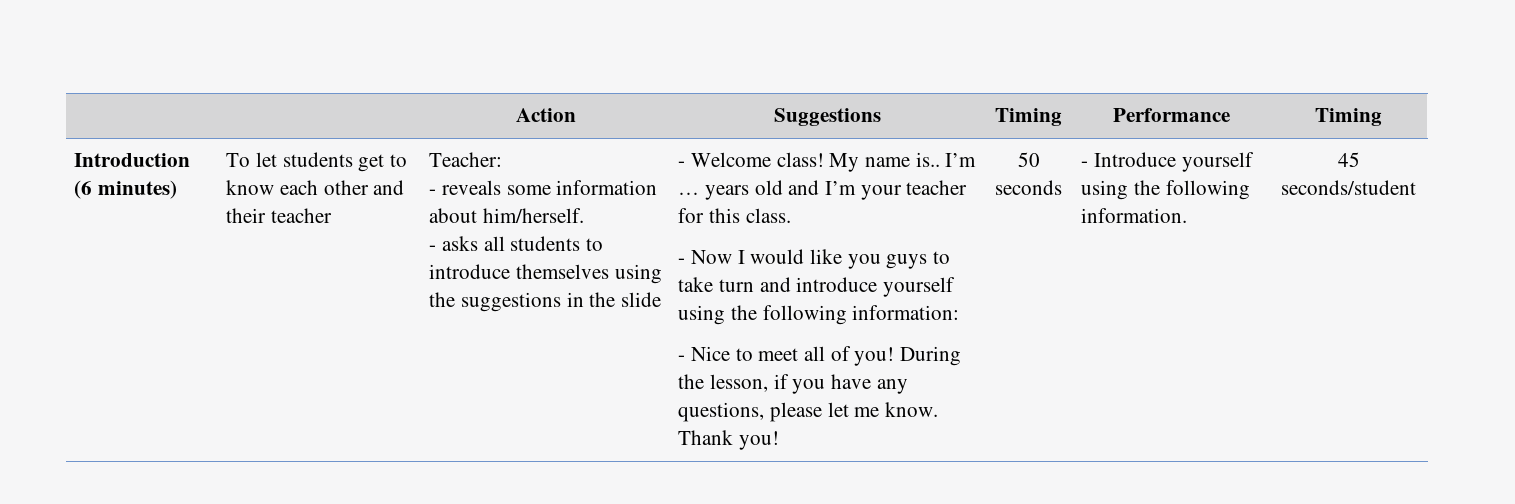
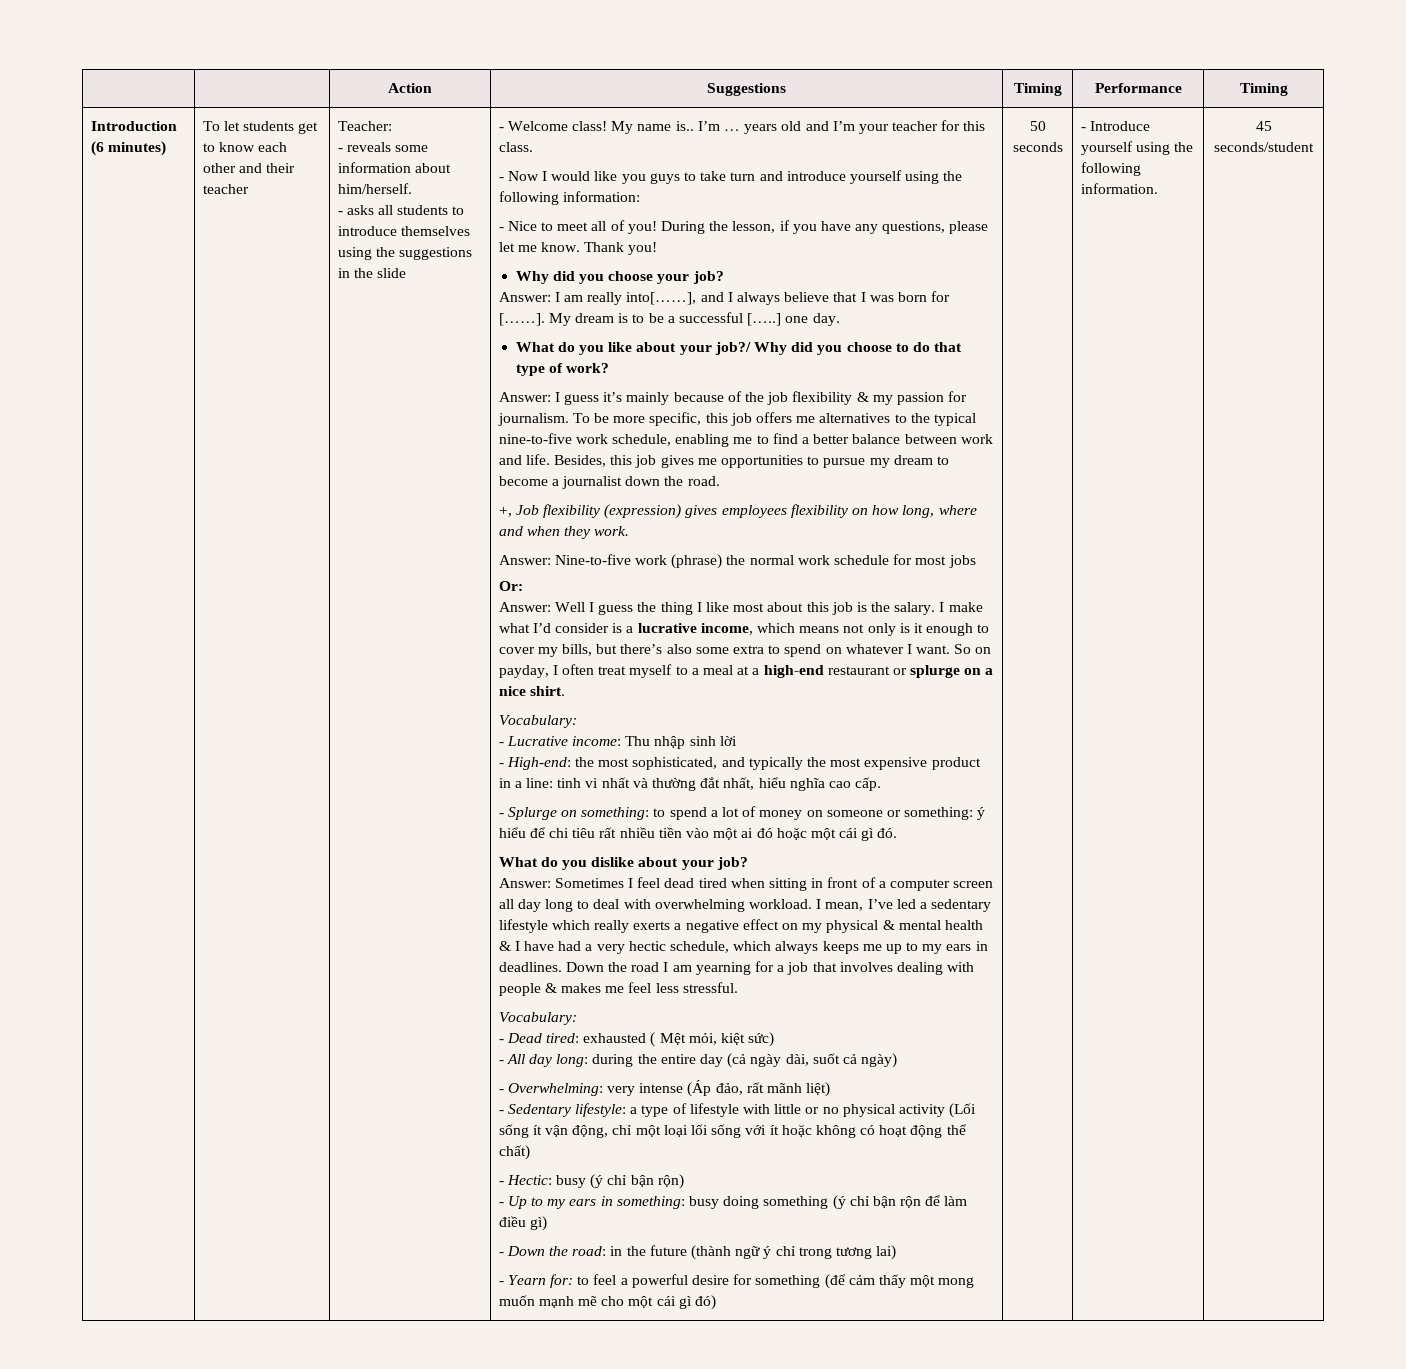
(780, 440) none -> [515,271,724,284] [498,291,951,305] [498,312,840,326] [515,342,963,355] [515,363,610,376] [498,391,968,405] [497,412,976,426] [498,433,993,447] [498,454,949,468] [498,476,720,489] [498,504,977,519] [498,526,630,539] [498,554,976,569] [498,581,523,591] [498,602,983,615] [498,623,990,636] [498,644,992,657] [498,664,994,678] [498,686,565,696] [498,715,577,728] [498,736,737,749] [498,757,981,770] [498,777,882,791] [498,806,986,820] [498,827,898,841] [498,857,748,870] [498,877,994,891] [498,899,992,912] [498,919,983,933] [498,941,988,954] [498,961,975,975] [498,982,738,996] [498,1012,577,1025] [498,1032,775,1047] [498,1053,898,1068] [498,1080,831,1097] [498,1103,977,1118] [498,1124,966,1138] [498,1145,530,1160] [498,1174,684,1189] [498,1195,968,1210] [498,1216,547,1231] [498,1245,897,1260] [498,1274,975,1289] [498,1295,716,1310] // Why did you choose your job? // Answer: I am really into[……], and I always believe that I was born for [……]. My dream is to be a successful […..] one day. // What do you like about your job?/ Why did you choose to do that type of work? // Answer: I guess it’s mainly because of the job flexibility & my passion for journalism. To be more specific, this job offers me alternatives to the typical nine-to-five work schedule, enabling me to find a better balance between work and life. Besides, this job gives me opportunities to pursue my dream to become a journalist down the road. // +, Job flexibility (expression) gives employees flexibility on how long, where and when they work. // Answer: Nine-to-five work (phrase) the normal work schedule for most jobs // Or: // Answer: Well I guess the thing I like most about this job is the salary. I make what I’d consider is a lucrative income, which means not only is it enough to cover my bills, but there’s also some extra to spend on whatever I want. So on payday, I often treat myself to a meal at a high-end restaurant or splurge on a nice shirt. // Vocabulary: // - Lucrative income: Thu nhập sinh lời // - High-end: the most sophisticated, and typically the most expensive product in a line: tinh vi nhất và thường đắt nhất, hiểu nghĩa cao cấp. // - Splurge on something: to spend a lot of money on someone or something: ý hiểu để chi tiêu rất nhiều tiền vào một ai đó hoặc một cái gì đó. // What do you dislike about your job? // Answer: Sometimes I feel dead tired when sitting in front of a computer screen all day long to deal with overwhelming workload. I mean, I’ve led a sedentary lifestyle which really exerts a negative effect on my physical & mental health & I have had a very hectic schedule, which always keeps me up to my ears in deadlines. Down the road I am yearning for a job that involves dealing with people & makes me feel less stressful. // Vocabulary: // - Dead tired: exhausted ( Mệt mỏi, kiệt sức) // - All day long: during the entire day (cả ngày dài, suốt cả ngày) // - Overwhelming: very intense (Áp đảo, rất mãnh liệt) // - Sedentary lifestyle: a type of lifestyle with little or no physical activity (Lối sống ít vận động, chỉ một loại lối sống với ít hoặc không có hoạt động thể chất) // - Hectic: busy (ý chỉ bận rộn) // - Up to my ears in something: busy doing something (ý chỉ bận rộn để làm điều gì) // - Down the road: in the future (thành ngữ ý chỉ trong tương lai) // - Yearn for: to feel a powerful desire for something (để cảm thấy một mong muốn mạnh mẽ cho một cái gì đó)

